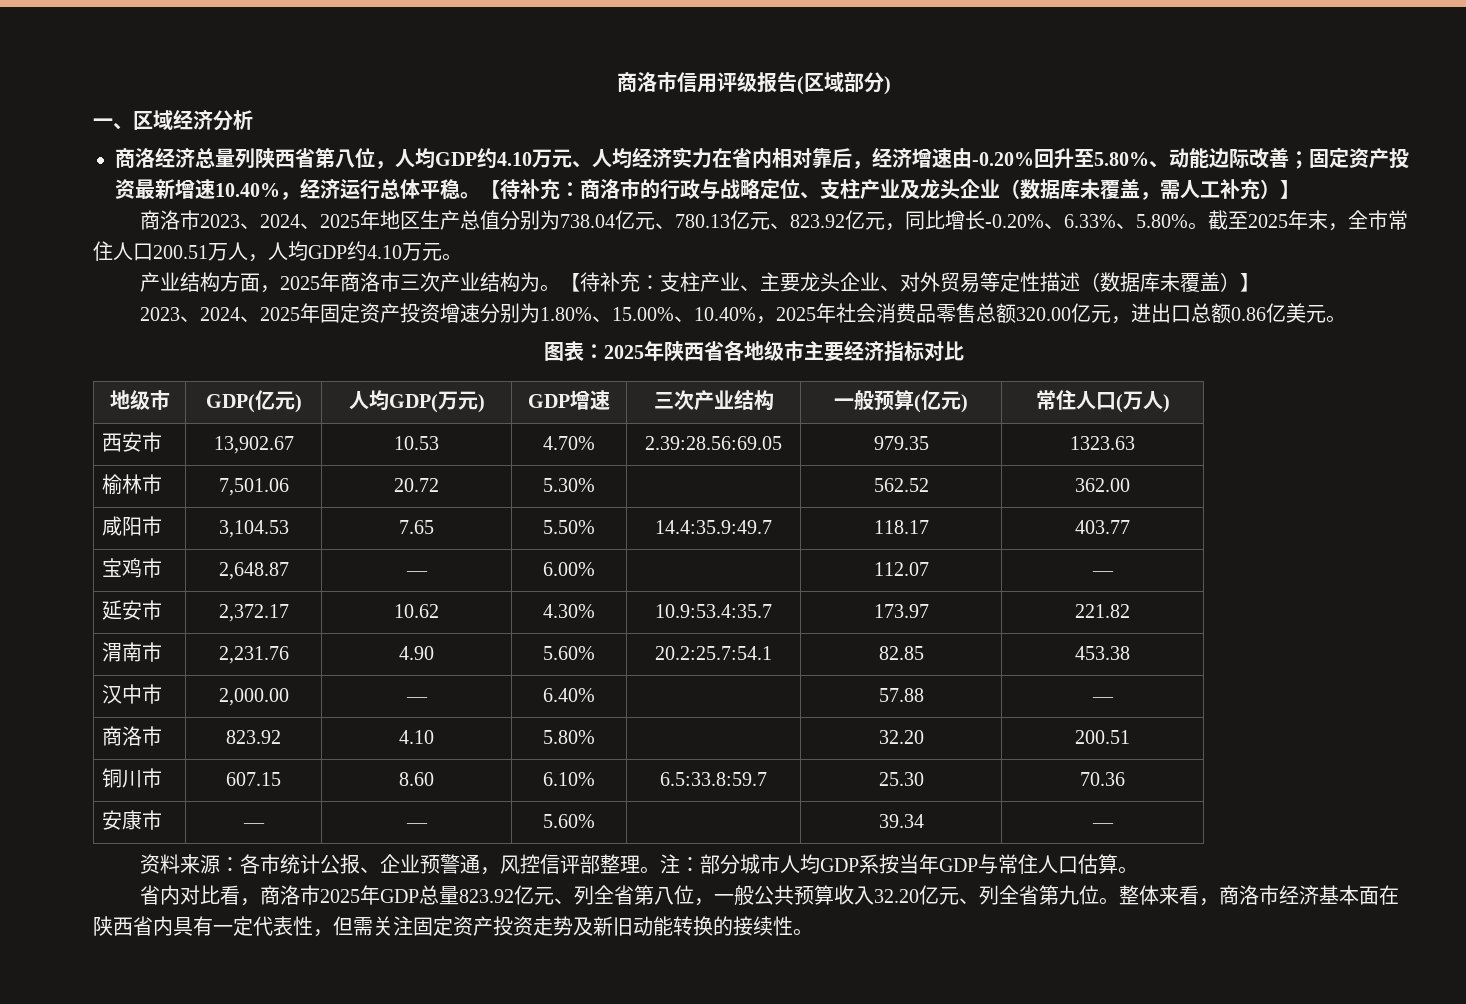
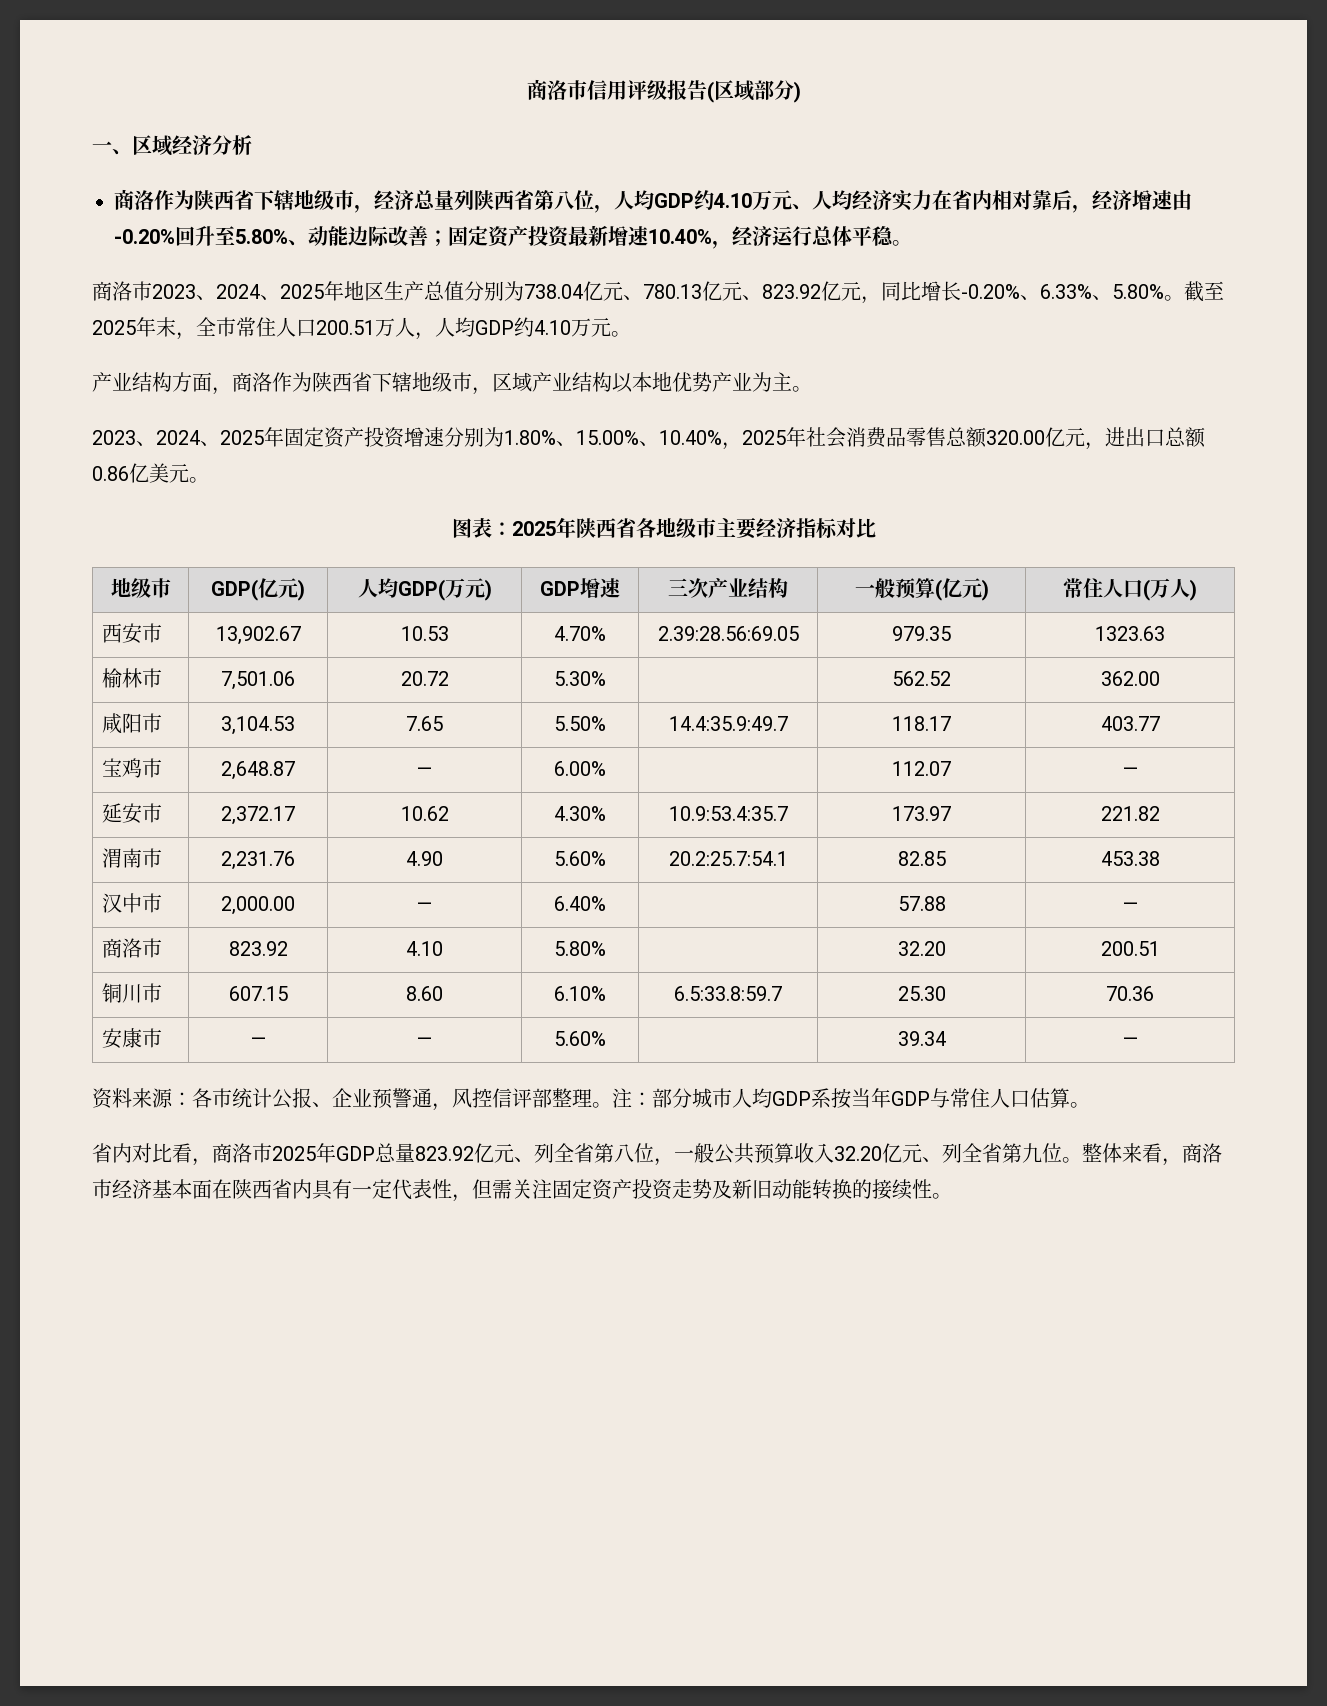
(155, 158) none -> [154,190,374,213] 作为陕西省下辖地级市，
[480,178,1300,200] 【待补充：商洛市的行政与战略定位、支柱产业及龙头企业（数据库未覆盖，需人工补充）】 -> (912, 243) none
[280,272,1261,293] 2025年商洛市三次产业结构为。【待补充：支柱产业、主要龙头企业、对外贸易等定性描述（数据库未覆盖）】 -> [232,372,812,395] 商洛作为陕西省下辖地级市，区域产业结构以本地优势产业为主。

